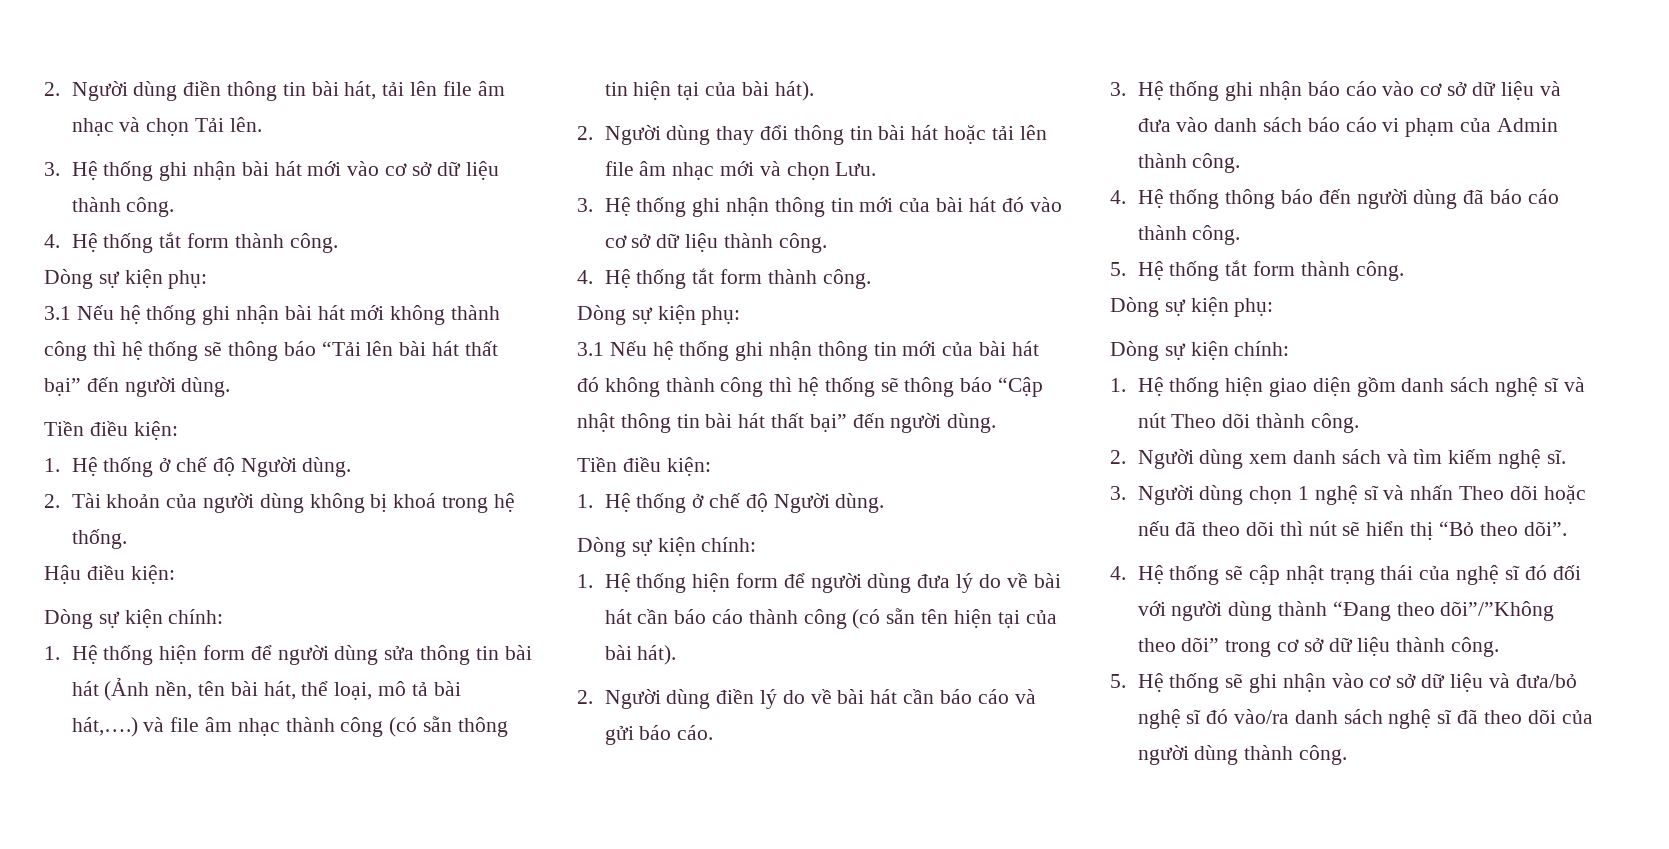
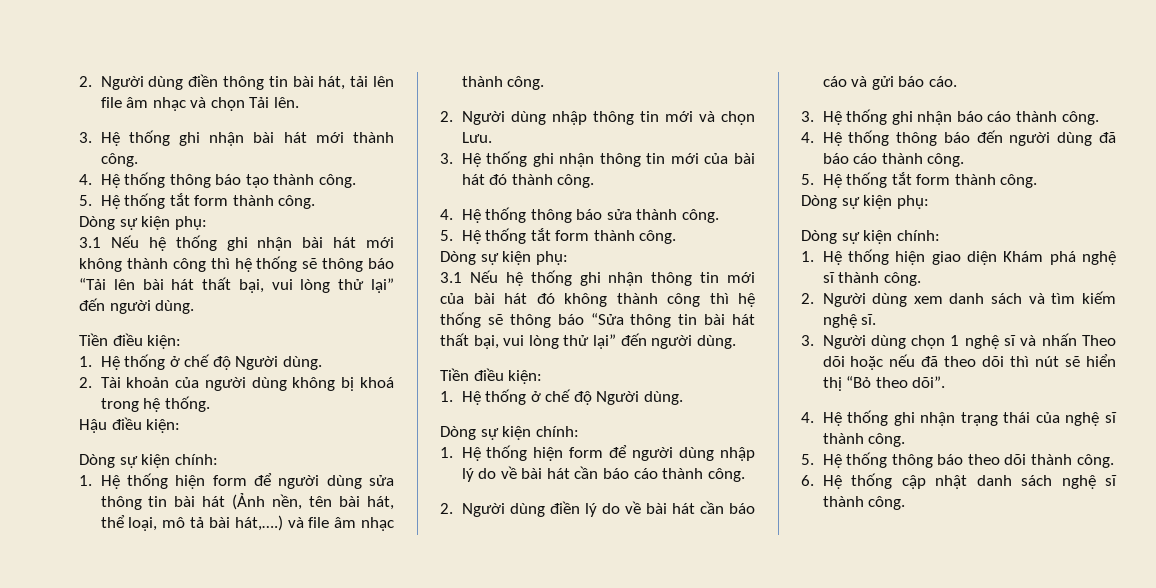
[347,161,499,180] [71,197,175,217] [44,234,60,248] vào cơ sở dữ liệu thành công. // 4. -> [353,132,395,143] [100,153,138,167] [79,172,357,188] [79,195,92,206] thành công. // 4. Hệ thống thông báo tạo thành công. // 5.
[44,378,81,396] bại” -> [238,278,394,293] bại, vui lòng thử lại”
[340,716,508,737] [604,81,814,101] [577,125,1047,145] [604,161,715,180] công (có sẵn thông tin hiện tại của bài hát). // 2. Người dùng thay đổi thông tin bài hát hoặc tải lên file âm nhạc -> [507,76,545,90] [440,111,659,125] công. // 2. Người dùng nhập thông tin
[1029,197,1062,212] [604,233,827,253] [577,270,593,284] vào cơ sở dữ liệu thành công. // 4. -> [511,174,595,188] [440,207,720,223] [440,230,453,241] thành công. // 4. Hệ thống thông báo sửa thành công. // 5.
[998,377,1044,397] [577,413,615,432] “Cập nhật -> [590,313,624,325] “Sửa
[809,414,847,432] bại” -> [473,334,616,349] bại, vui lòng thử lại”
[917,574,951,588] đưa -> [720,447,755,461] nhập
[803,608,1057,629] [604,645,677,665] công (có sẵn tên hiện tại của bài hát). -> [707,468,745,482] công.
[1382,81,1561,100] [1137,117,1558,137] vào cơ sở dữ liệu và đưa vào danh sách báo cáo vi phạm của Admin -> (1012, 116) none
[1356,377,1585,397] [1137,413,1251,428] gồm danh sách nghệ sĩ và nút Theo dõi -> [1003,251,1116,265] [822,272,835,283] Khám phá nghệ sĩ
[1225,565,1324,585] sẽ cập nhật -> [893,412,956,426] ghi nhận
[1524,565,1581,580] [1137,601,1555,621] [1137,637,1500,657] [1110,673,1577,693] [1137,709,1593,729] [1137,745,1239,765] đó đối với người dùng thành “Đang theo dõi”/”Không theo dõi” trong cơ sở dữ liệu thành công. // 5. Hệ thống sẽ ghi nhận vào cơ sở dữ liệu và đưa/bỏ nghệ sĩ đó vào/ra danh sách nghệ sĩ đã theo dõi của người dùng -> [822,433,906,447] [801,452,1114,468] [801,473,1117,489] thành công. // 5. Hệ thống thông báo theo dõi thành công. // 6. Hệ thống cập nhật danh sách nghệ sĩ

